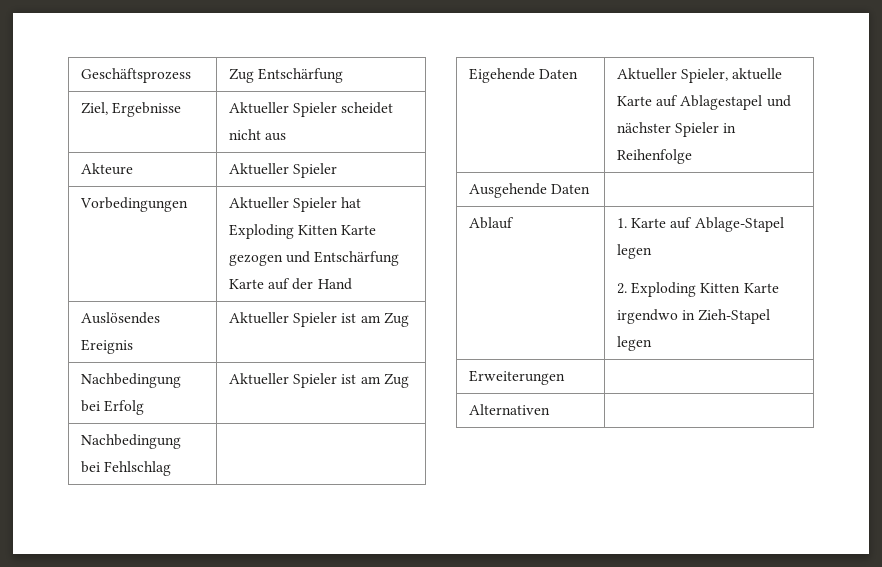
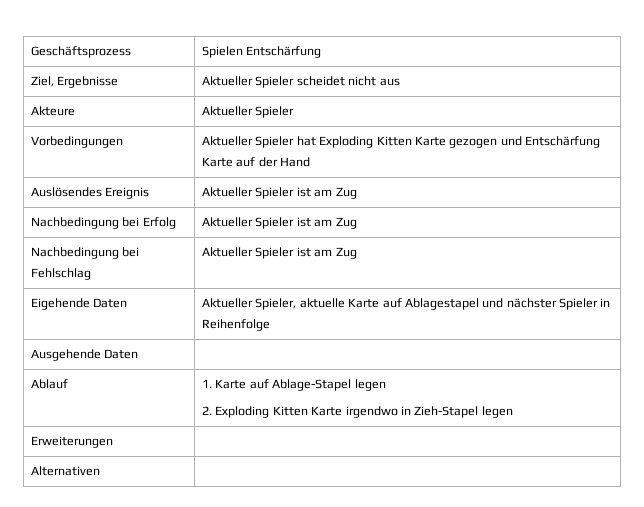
[228,68,254,83] Zug -> [202,46,244,58] Spielen
(172, 468) none -> [202,247,357,259] Aktueller Spieler ist am Zug

